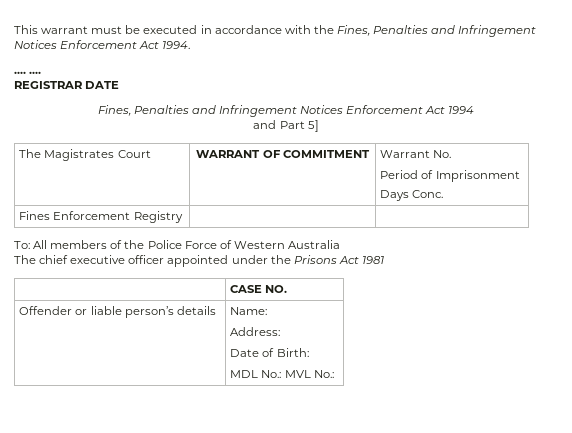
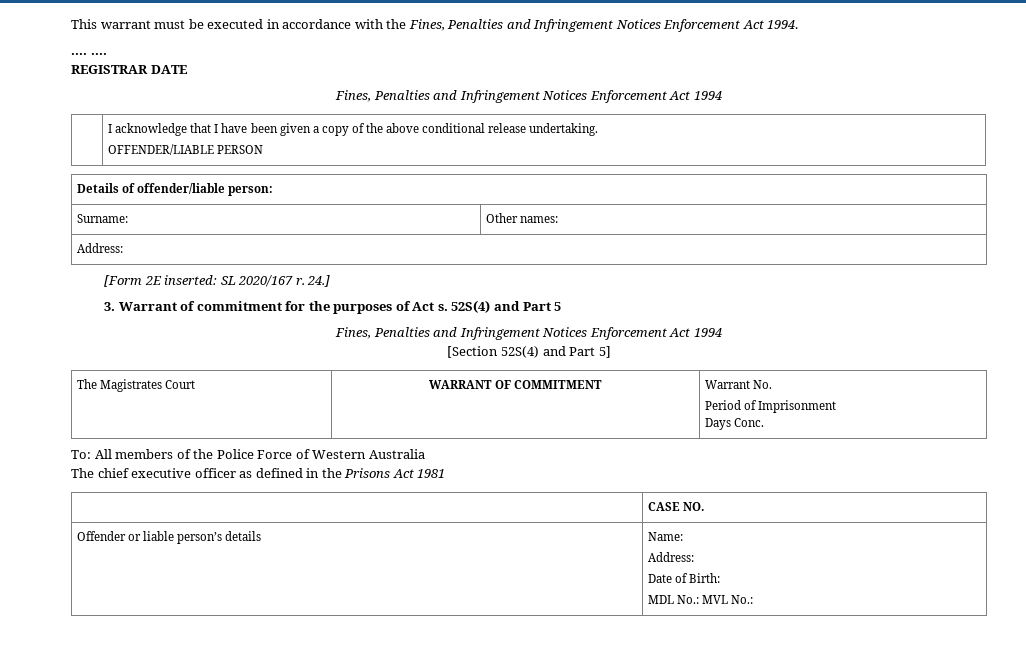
(475, 110) // -> [107,123,599,136] [107,144,264,155] [76,183,274,196] [76,214,128,223] [485,213,559,223] [76,243,123,253] [104,275,331,287] [104,300,562,314] [335,327,722,340] [447,346,539,358] // | I acknowledge that I have been given a copy of the above conditional release undertaking. // OFFENDER/LIABLE PERSON // Details of offender/liable person: // Surname: | Other names: // Address: // [Form 2E inserted: SL 2020/167 r. 24.] // 3. Warrant of commitment for the purposes of Act s. 52S(4) and Part 5 // Fines, Penalties and Infringement Notices Enforcement Act 1994 // [Section 52S(4)
[19,211,183,223] // Fines Enforcement Registry | | -> (765, 422) none
[167,255,268,267] appointed under -> [239,468,320,478] as defined in

